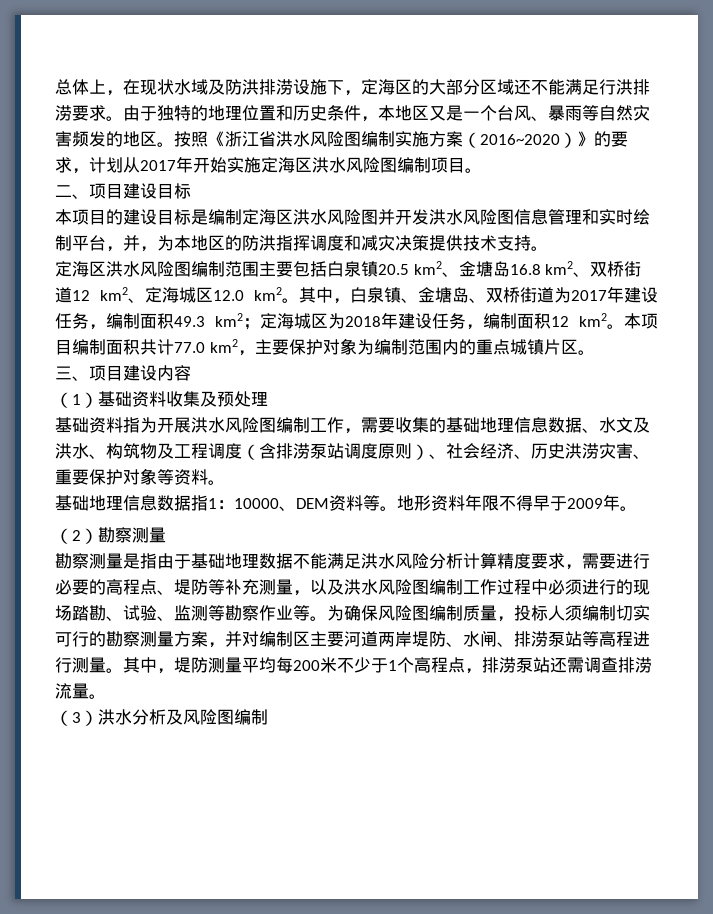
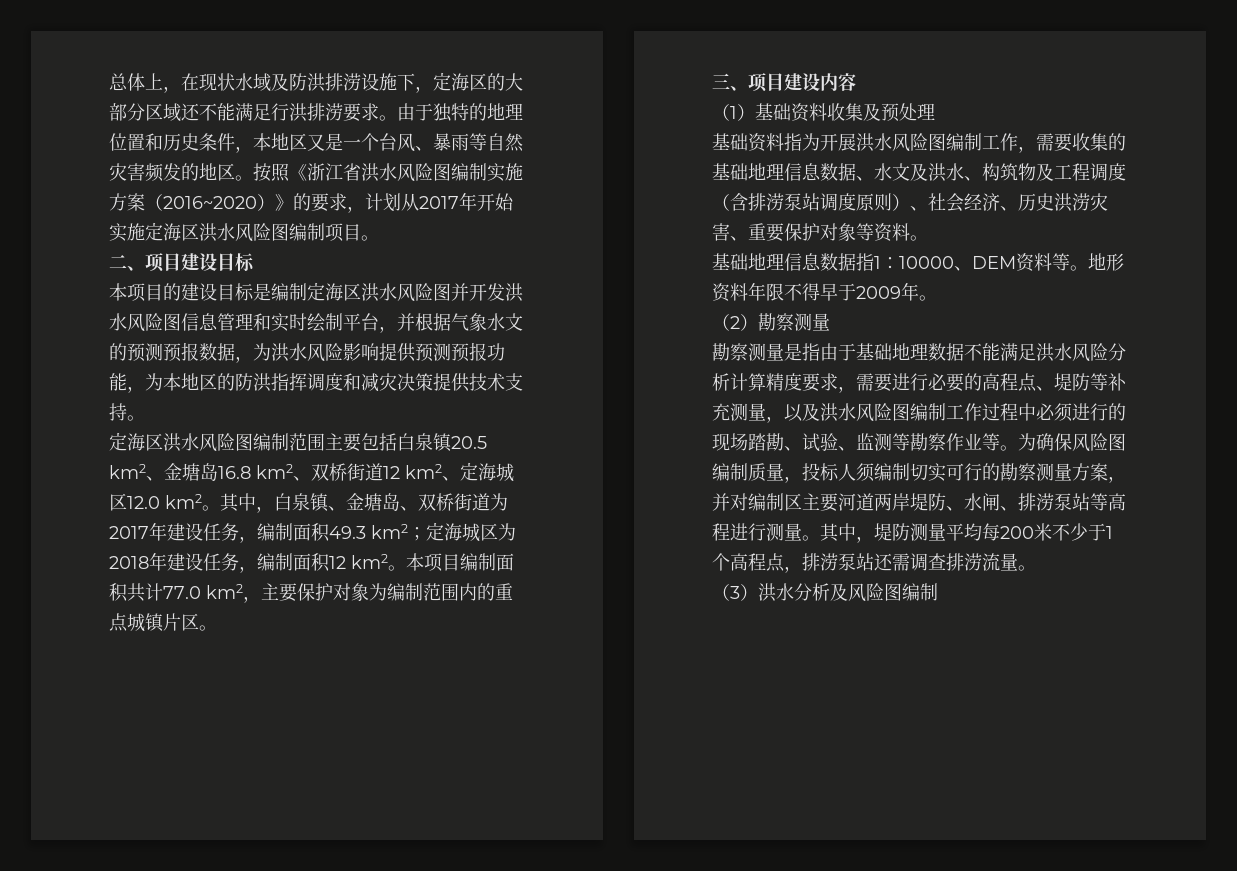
(140, 243) none -> [415,313,523,331] [109,342,505,363] [109,373,127,391] 根据气象水文的预测预报数据，为洪水风险影响提供预测预报功能

